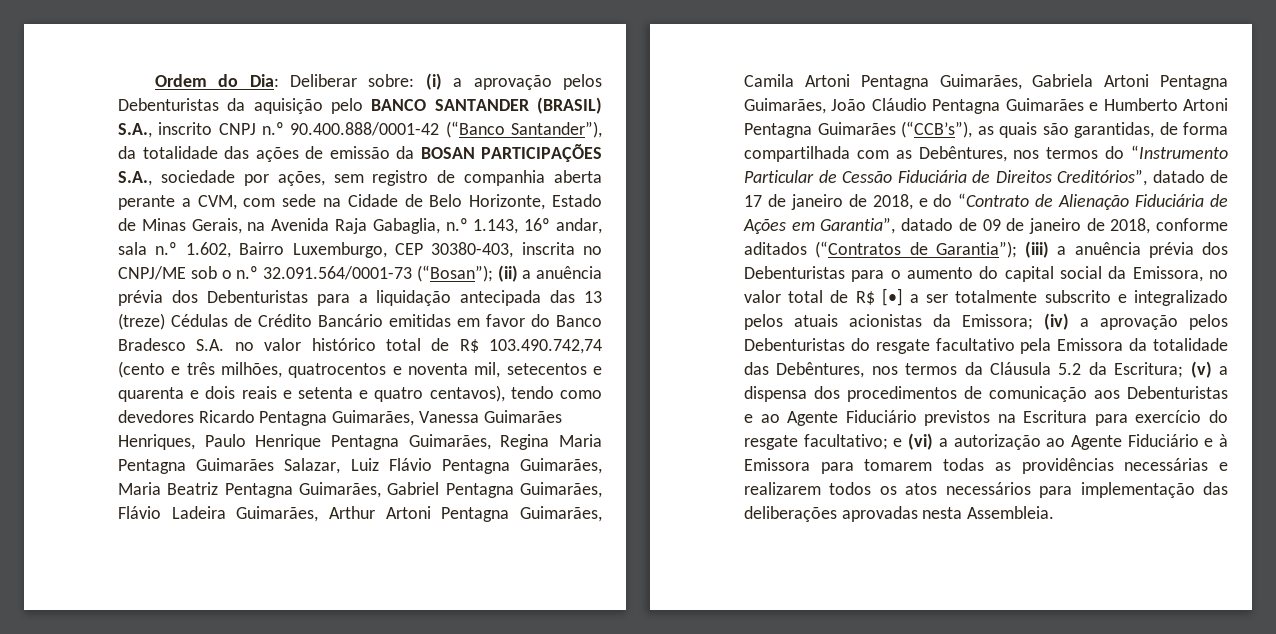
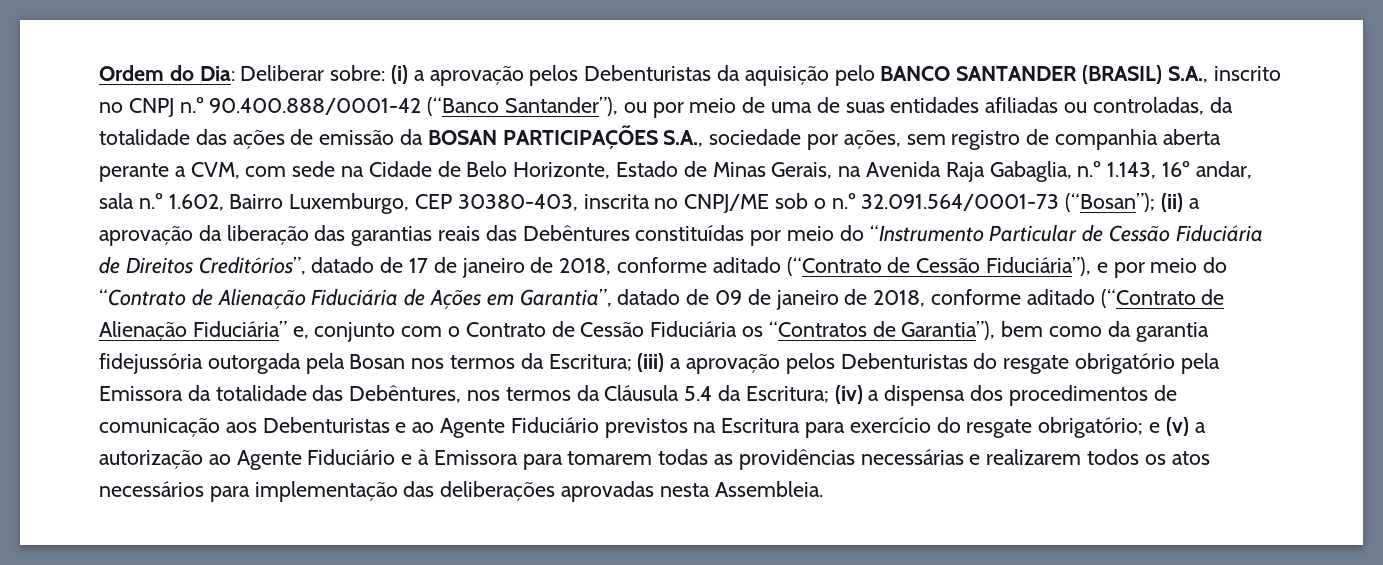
(213, 128) none -> [99,102,123,113] no
(602, 129) none -> [623,97,1204,118] ou por meio de uma de suas entidades afiliadas ou controladas,
[536,266,602,279] [118,290,602,306] [118,313,602,330] [118,338,602,354] [118,361,602,378] [118,385,602,402] [118,410,562,426] [118,434,602,450] [118,458,603,474] [118,482,602,498] [118,506,602,522] [744,74,1228,90] [744,98,1228,114] [744,121,1228,138] [744,146,1099,162] anuência prévia dos Debenturistas para a liquidação antecipada das 13 (treze) Cédulas de Crédito Bancário emitidas em favor do Banco Bradesco S.A. no valor histórico total de R$ 103.490.742,74 (cento e três milhões, quatrocentos e noventa mil, setecentos e quarenta e dois reais e setenta e quatro centavos), tendo como devedores Ricardo Pentagna Guimarães, Vanessa Guimarães Henriques, Paulo Henrique Pentagna Guimarães, Regina Maria Pentagna Guimarães Salazar, Luiz Flávio Pentagna Guimarães, Maria Beatriz Pentagna Guimarães, Gabriel Pentagna Guimarães, Flávio Ladeira Guimarães, Arthur Artoni Pentagna Guimarães, Camila Artoni Pentagna Guimarães, Gabriela Artoni Pentagna Guimarães, João Cláudio Pentagna Guimarães e Humberto Artoni Pentagna Guimarães (“CCB’s”), as quais são garantidas, de forma compartilhada com as Debêntures, nos termos -> [99,225,835,246] aprovação da liberação das garantias reais das Debêntures constituídas por meio
[918,198,928,207] e -> [617,257,1198,278] conforme aditado (“Contrato de Cessão Fiduciária”), e por meio
[744,241,1228,258] [744,266,1228,282] [744,288,1228,306] [744,313,1069,330] aditados (“Contratos de Garantia”); (iii) a anuência prévia dos Debenturistas para o aumento do capital social da Emissora, no valor total de R$ [•] a ser totalmente subscrito e integralizado pelos atuais acionistas da Emissora; (iv) -> [1026,289,1225,308] [99,321,1209,342] [99,353,665,374] aditado (“Contrato de Alienação Fiduciária” e, conjunto com o Contrato de Cessão Fiduciária os “Contratos de Garantia”), bem como da garantia fidejussória outorgada pela Bosan nos termos da Escritura; (iii)
[935,338,1015,351] facultativo -> [1075,353,1176,374] obrigatório
[1058,361,1212,378] 5.2 da Escritura; (v) -> [684,385,863,404] 5.4 da Escritura; (iv)
[803,433,934,450] facultativo; e (vi) -> [1038,417,1189,438] obrigatório; e (v)

